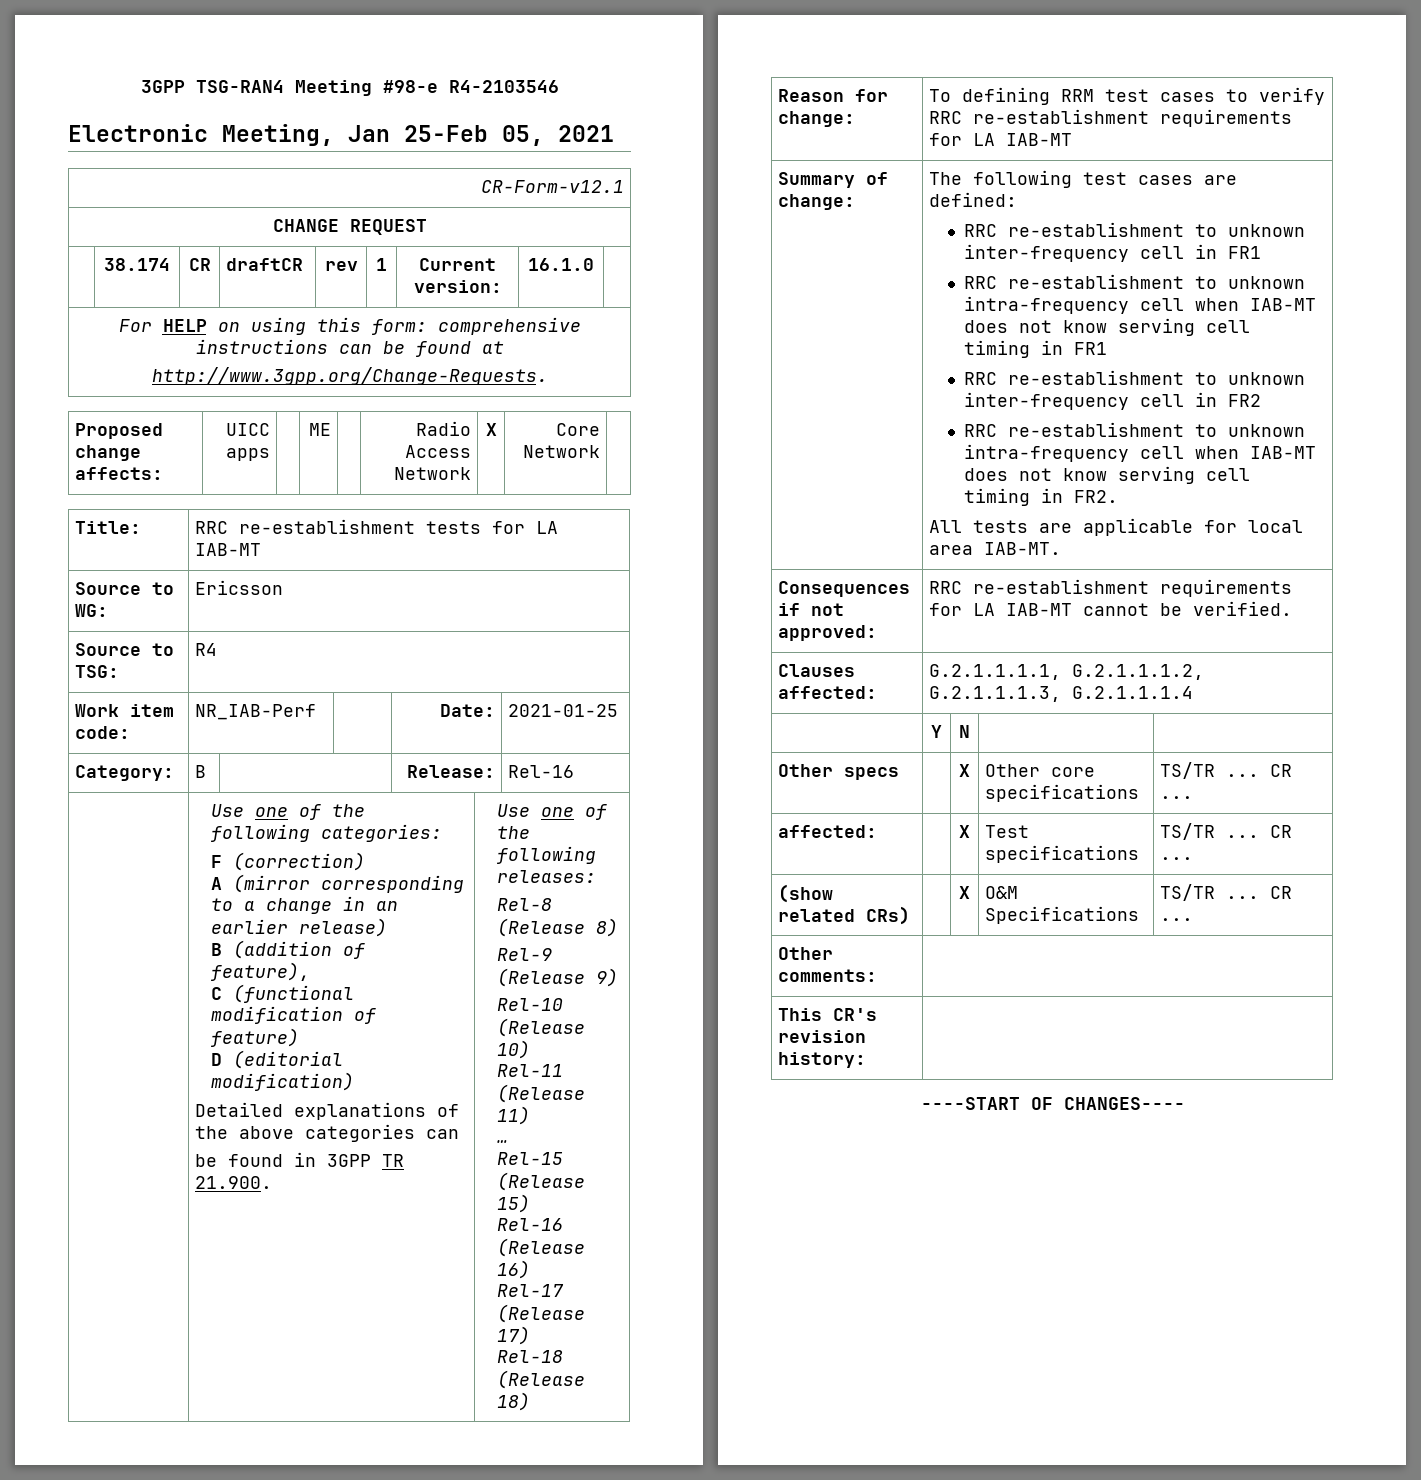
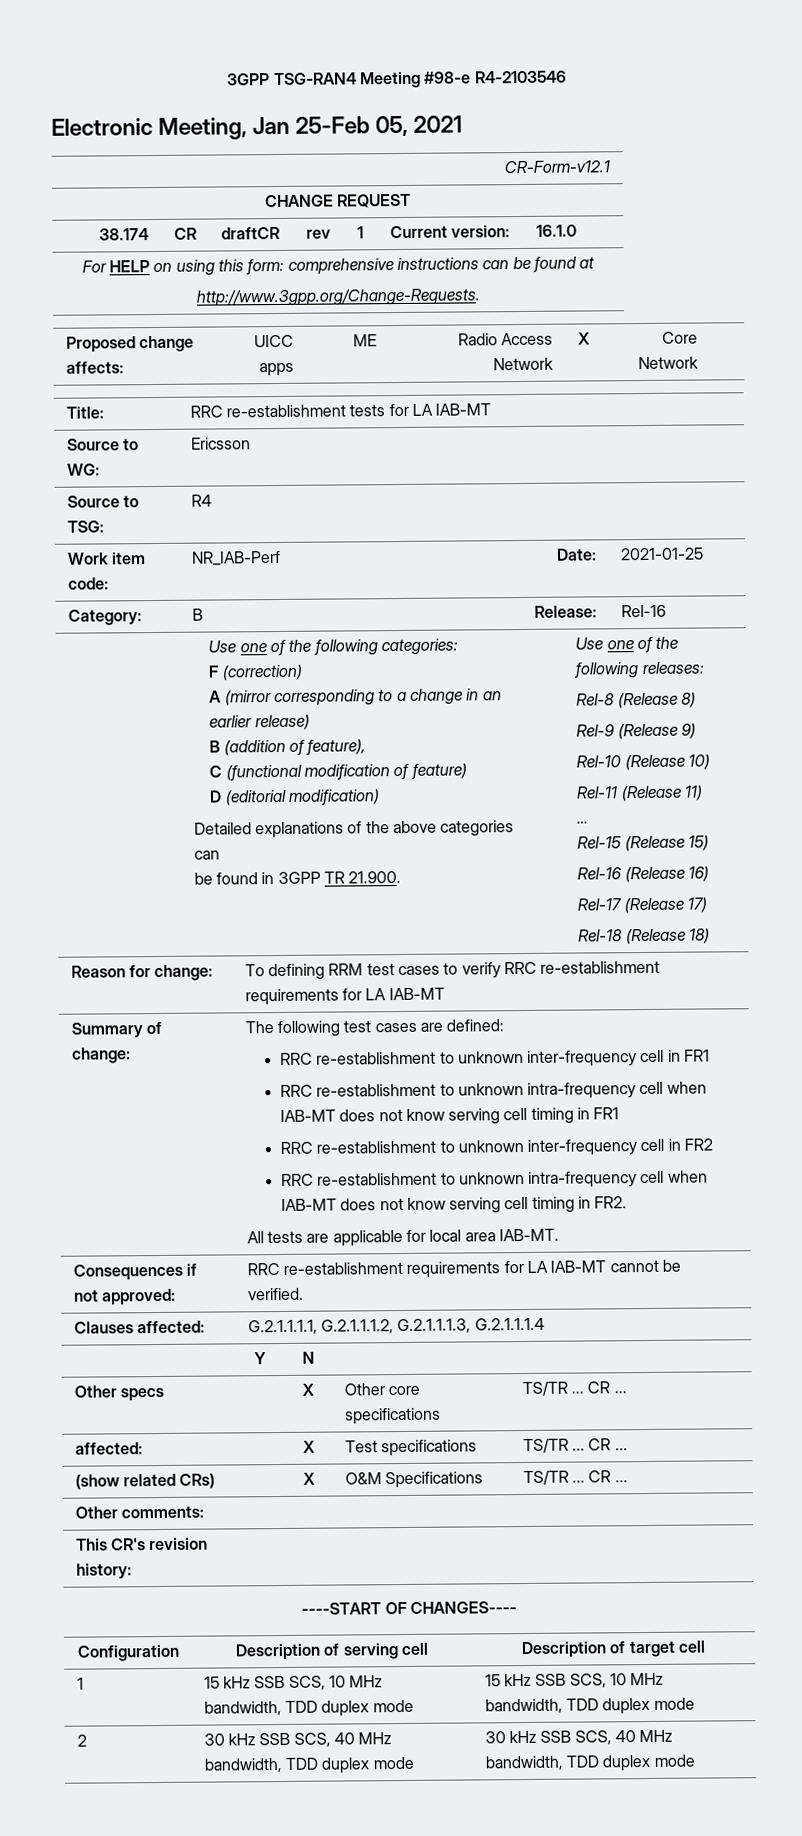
(1185, 1103) none -> [76,1644,180,1662] [235,1642,429,1661] [521,1640,706,1659] [76,1677,84,1690] [203,1675,384,1690] [203,1699,414,1717] [484,1672,665,1688] [484,1697,695,1715] [76,1734,87,1747] [203,1732,393,1747] [203,1756,414,1774] [484,1729,674,1745] [484,1754,695,1772] // Configuration | Description of serving cell | Description of target cell // 1 | 15 kHz SSB SCS, 10 MHz bandwidth, TDD duplex mode | 15 kHz SSB SCS, 10 MHz bandwidth, TDD duplex mode // 2 | 30 kHz SSB SCS, 40 MHz bandwidth, TDD duplex mode | 30 kHz SSB SCS, 40 MHz bandwidth, TDD duplex mode

